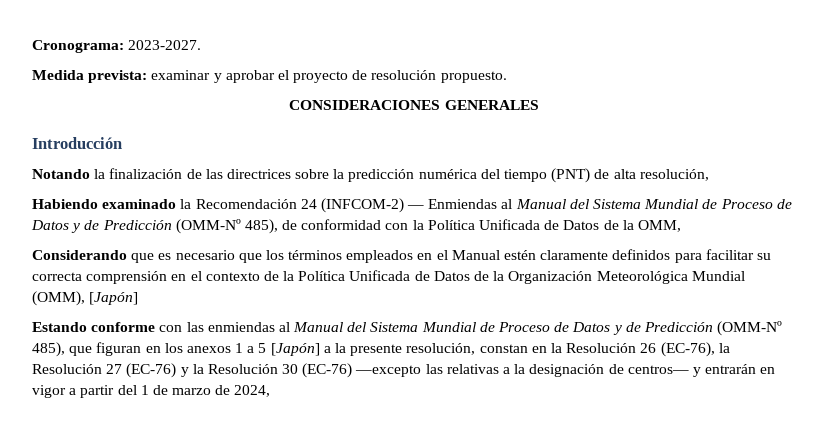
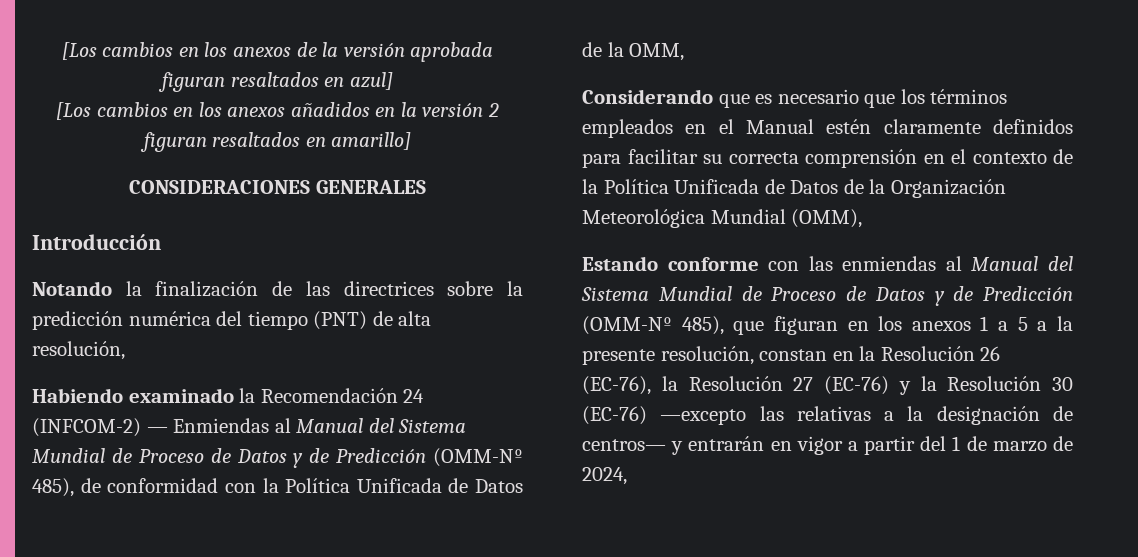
[32,40,202,53] [32,70,507,83] Cronograma: 2023-2027. // Medida prevista: examinar y aprobar el proyecto de resolución propuesto. -> [61,42,494,62] [158,72,393,92] [56,102,499,120] [139,132,412,152] [Los cambios en los anexos de la versión aprobada figuran resaltados en azul] // [Los cambios en los anexos añadidos en la versión 2 figuran resaltados en amarillo]
[89,292,139,305] [Japón] -> (863, 218) none
[270,343,320,356] [Japón] -> (1028, 324) none

